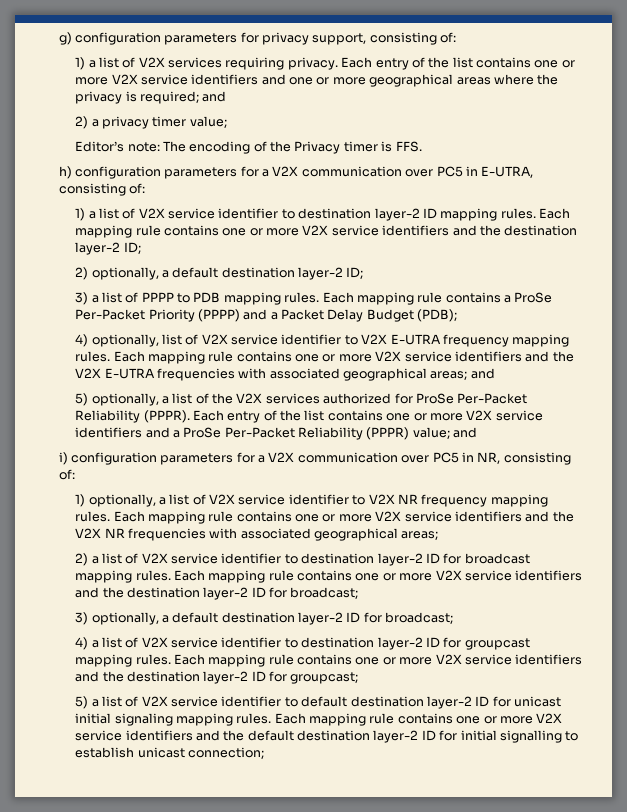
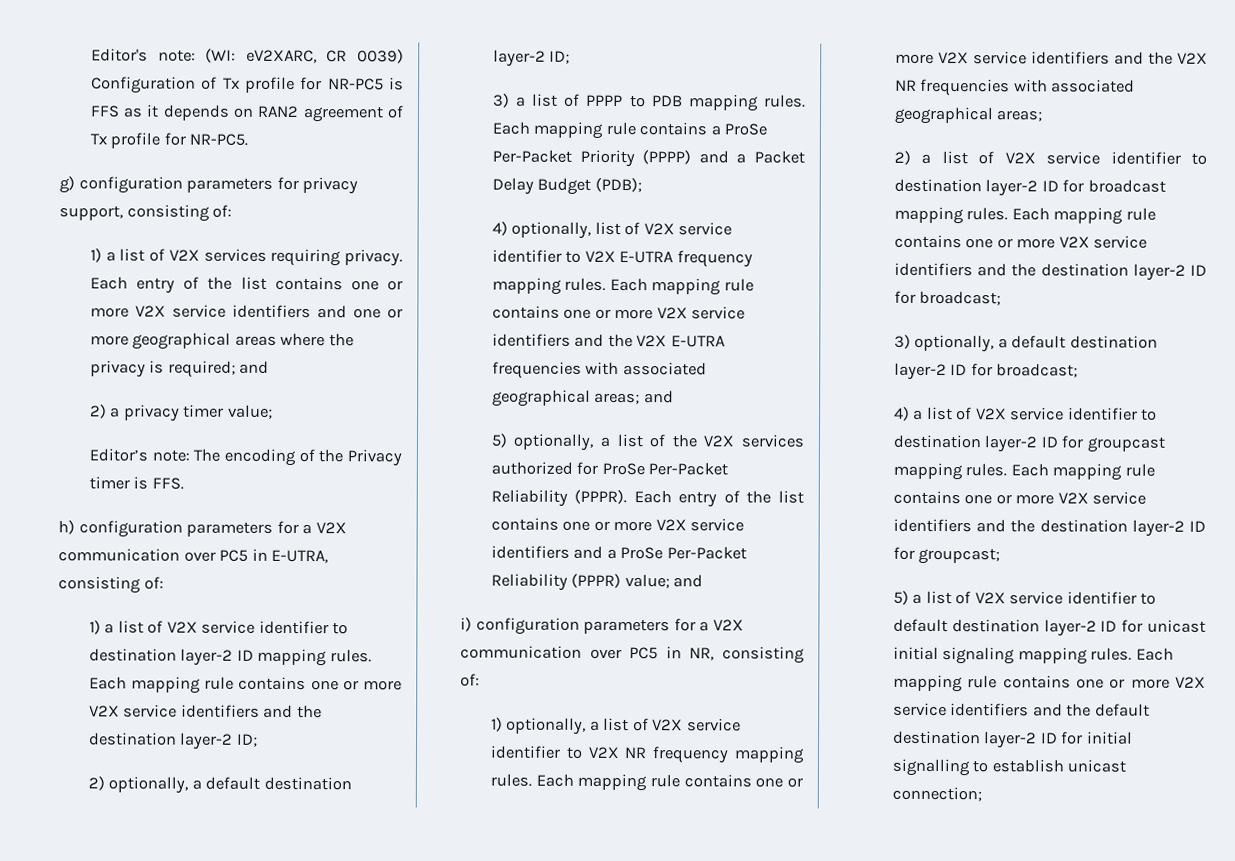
(58, 38) none -> [90,48,404,64] [90,76,404,94] [89,104,404,123] [89,132,249,149] Editor's note: (WI: eV2XARC, CR 0039) Configuration of Tx profile for NR-PC5 is FFS as it depends on RAN2 agreement of Tx profile for NR-PC5. //

